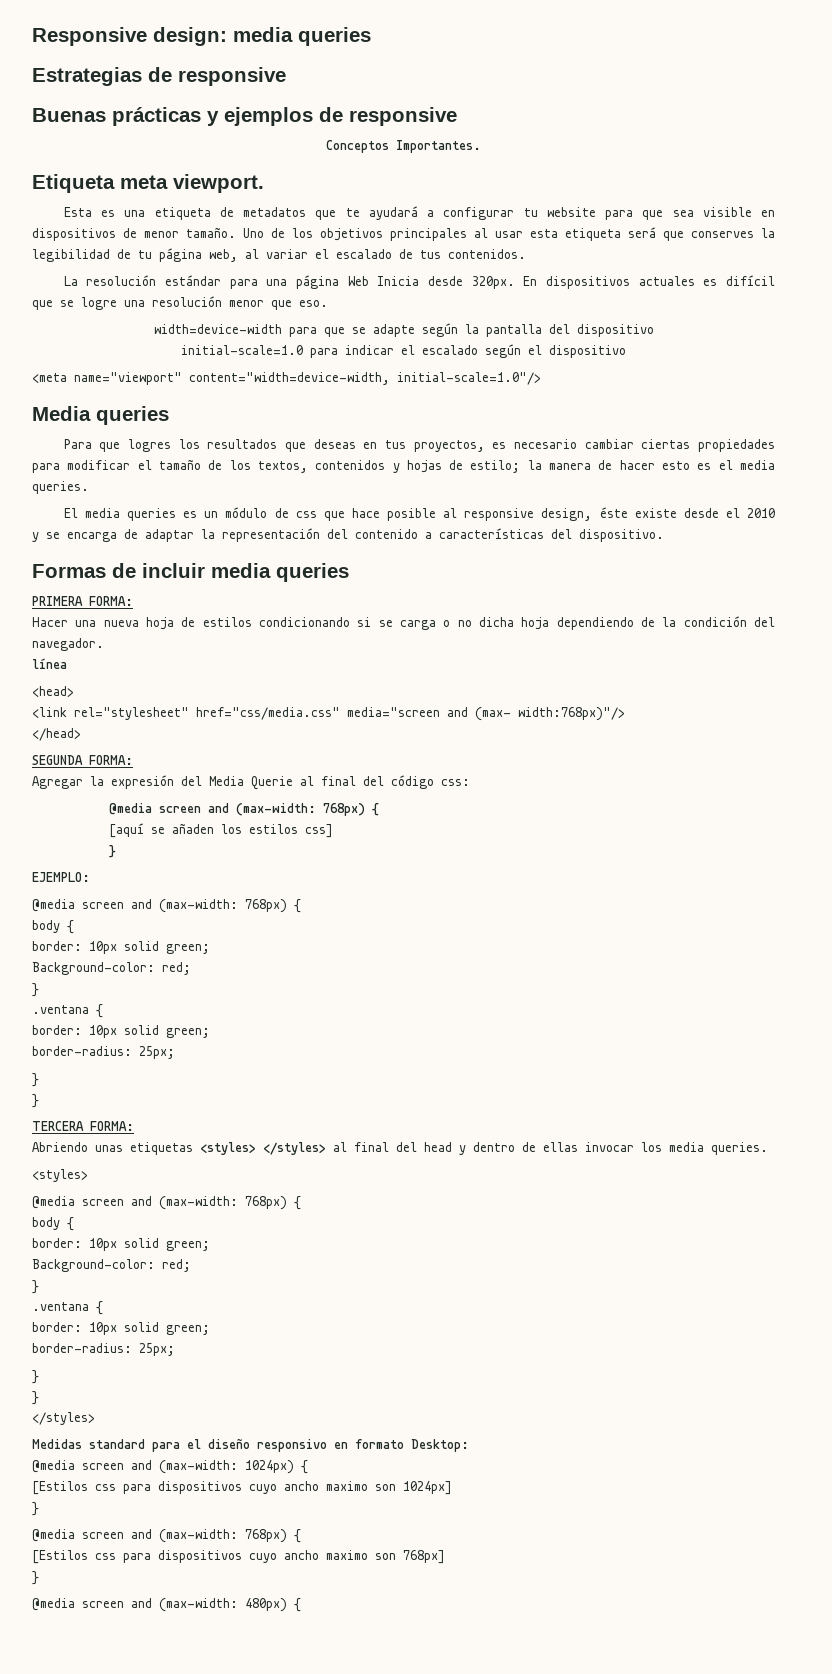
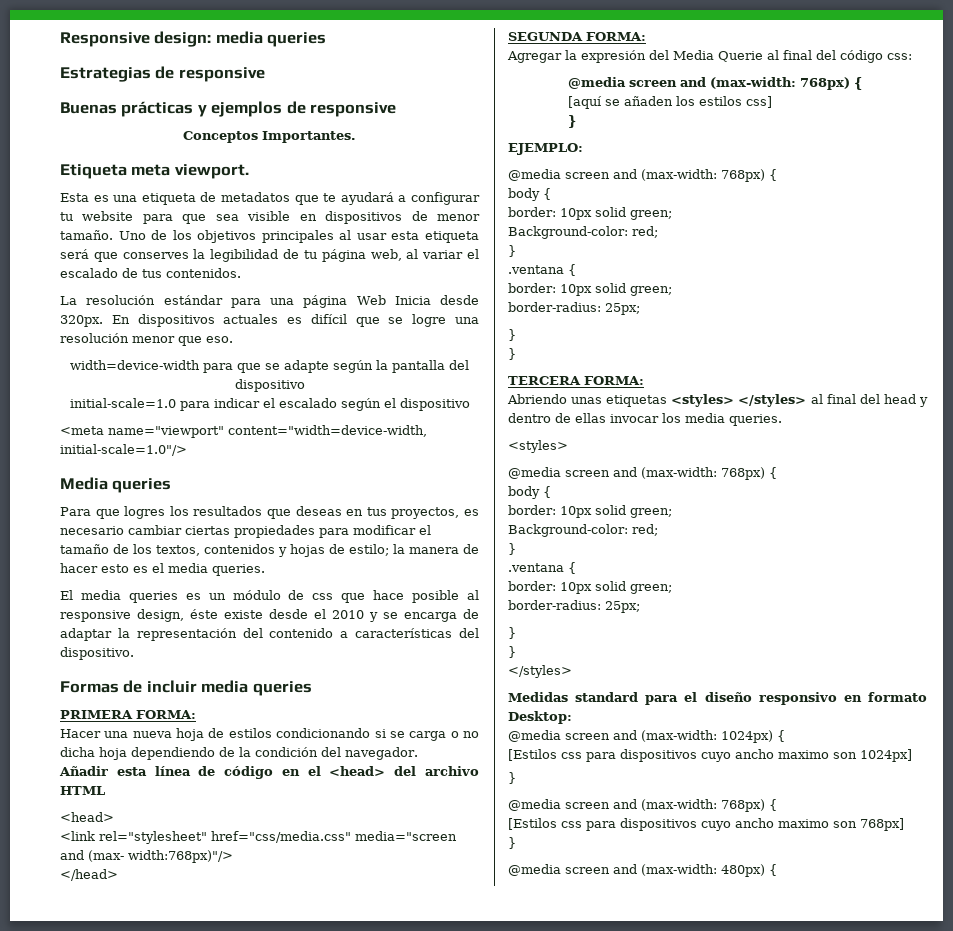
(104, 644) none -> [59,766,147,776] Añadir esta
(67, 663) none -> [198,766,479,779] [60,786,105,795] de código en el <head> del archivo HTML

